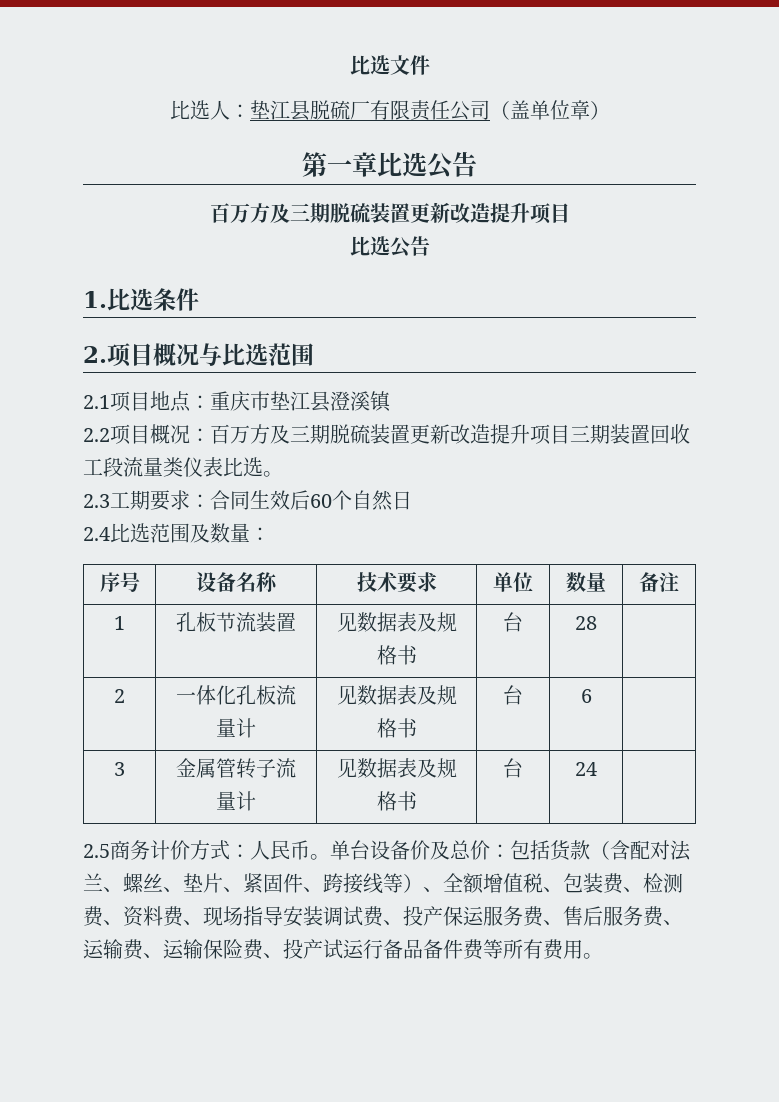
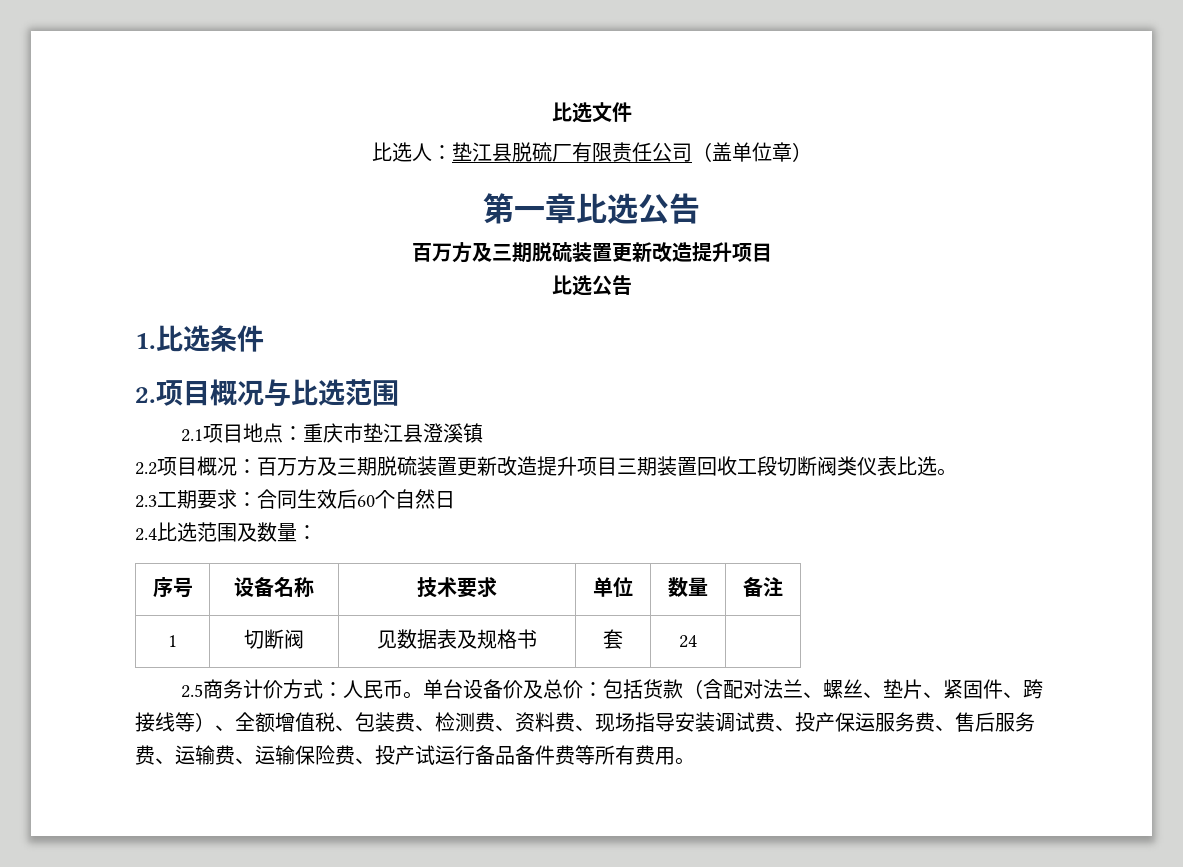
[123,457,163,477] 流量 -> [777,456,837,476] 切断阀
[176,612,296,632] [336,612,457,632] [376,645,417,665] [503,612,523,632] [575,616,597,630] [114,689,125,703] [176,685,296,705] [216,718,256,738] [336,685,457,705] [376,718,417,738] [503,685,523,705] [580,689,592,703] [114,762,125,776] [176,758,296,779] [216,791,256,811] [336,758,457,778] [376,791,417,811] [503,758,523,778] 孔板节流装置 | 见数据表及规格书 | 台 | 28 | // 2 | 一体化孔板流量计 | 见数据表及规格书 | 台 | 6 | // 3 | 金属管转子流量计 | 见数据表及规格书 | 台 -> [244,629,304,649] [377,629,537,649] [603,629,623,649] 切断阀 | 见数据表及规格书 | 套

